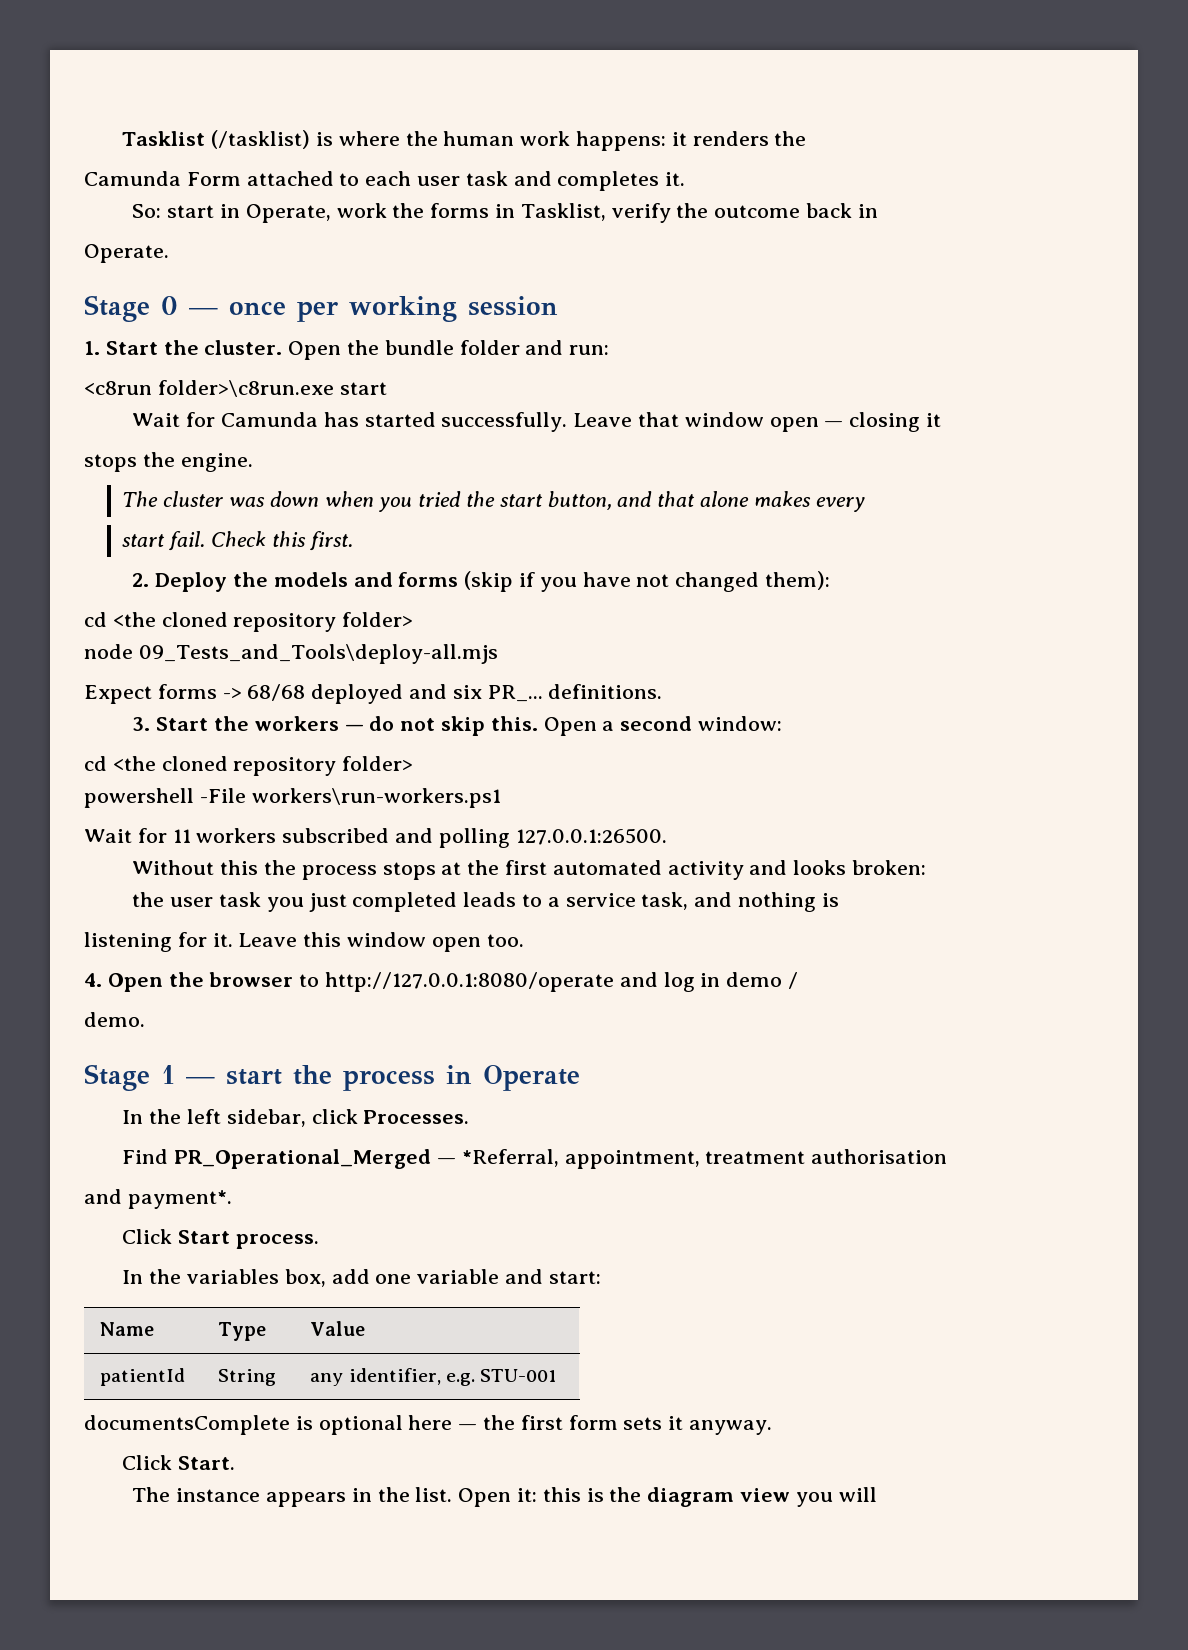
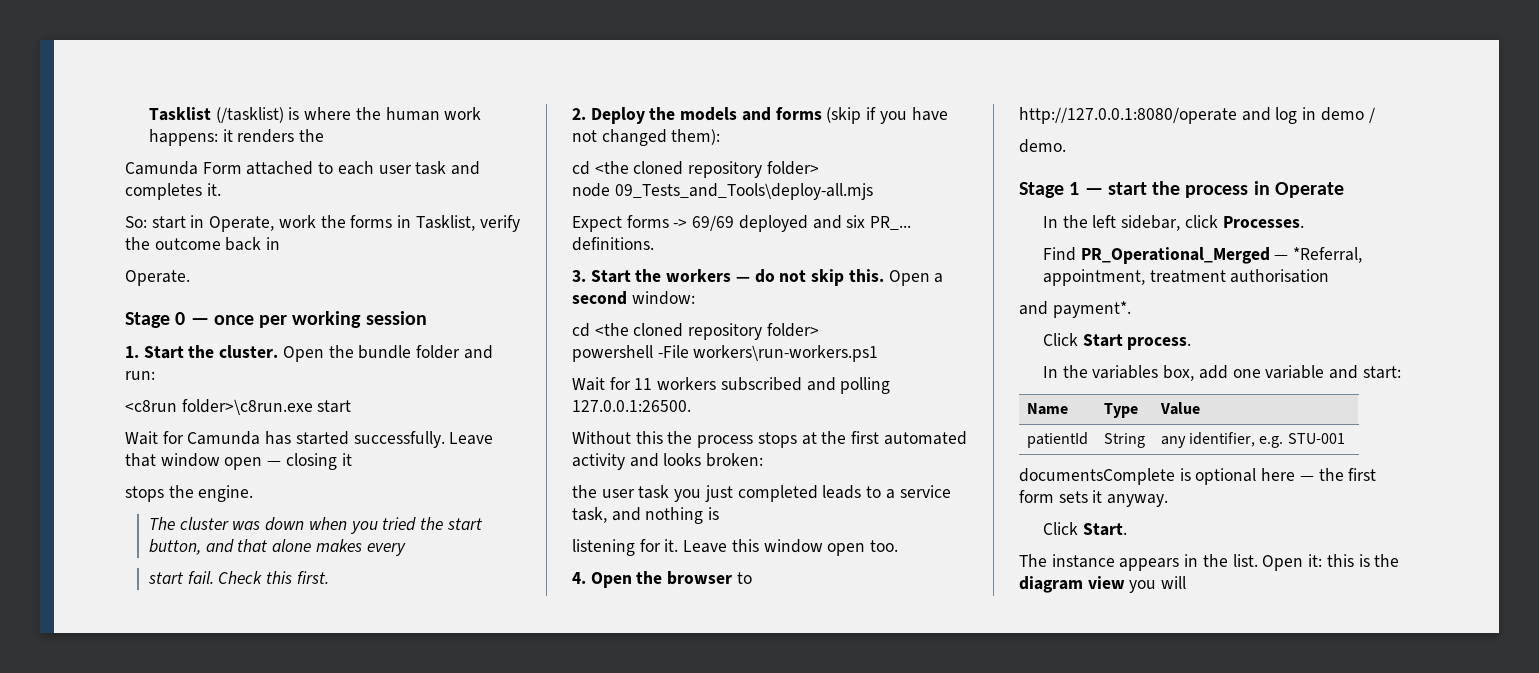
[247,684,306,701] 68/68 -> [692,215,735,231] 69/69

